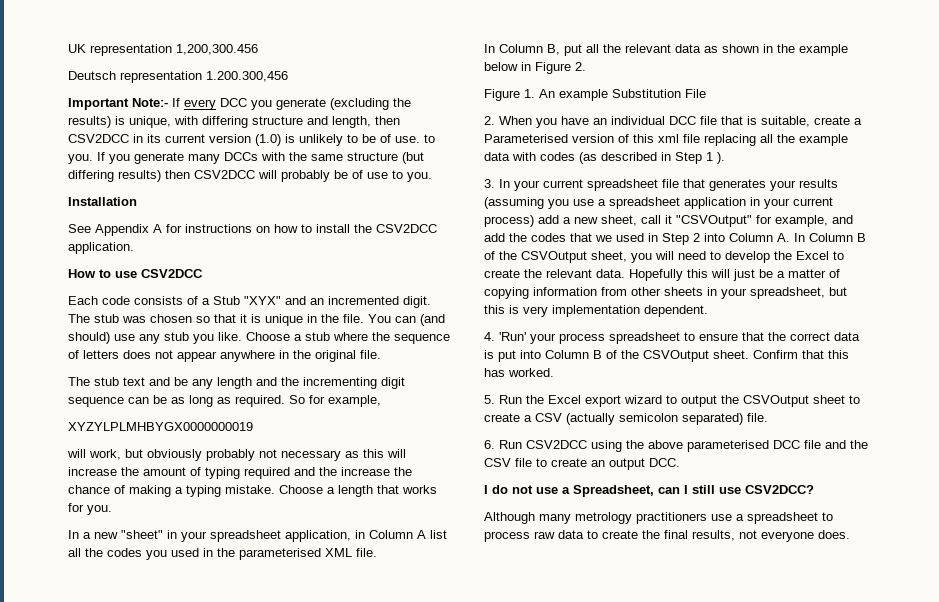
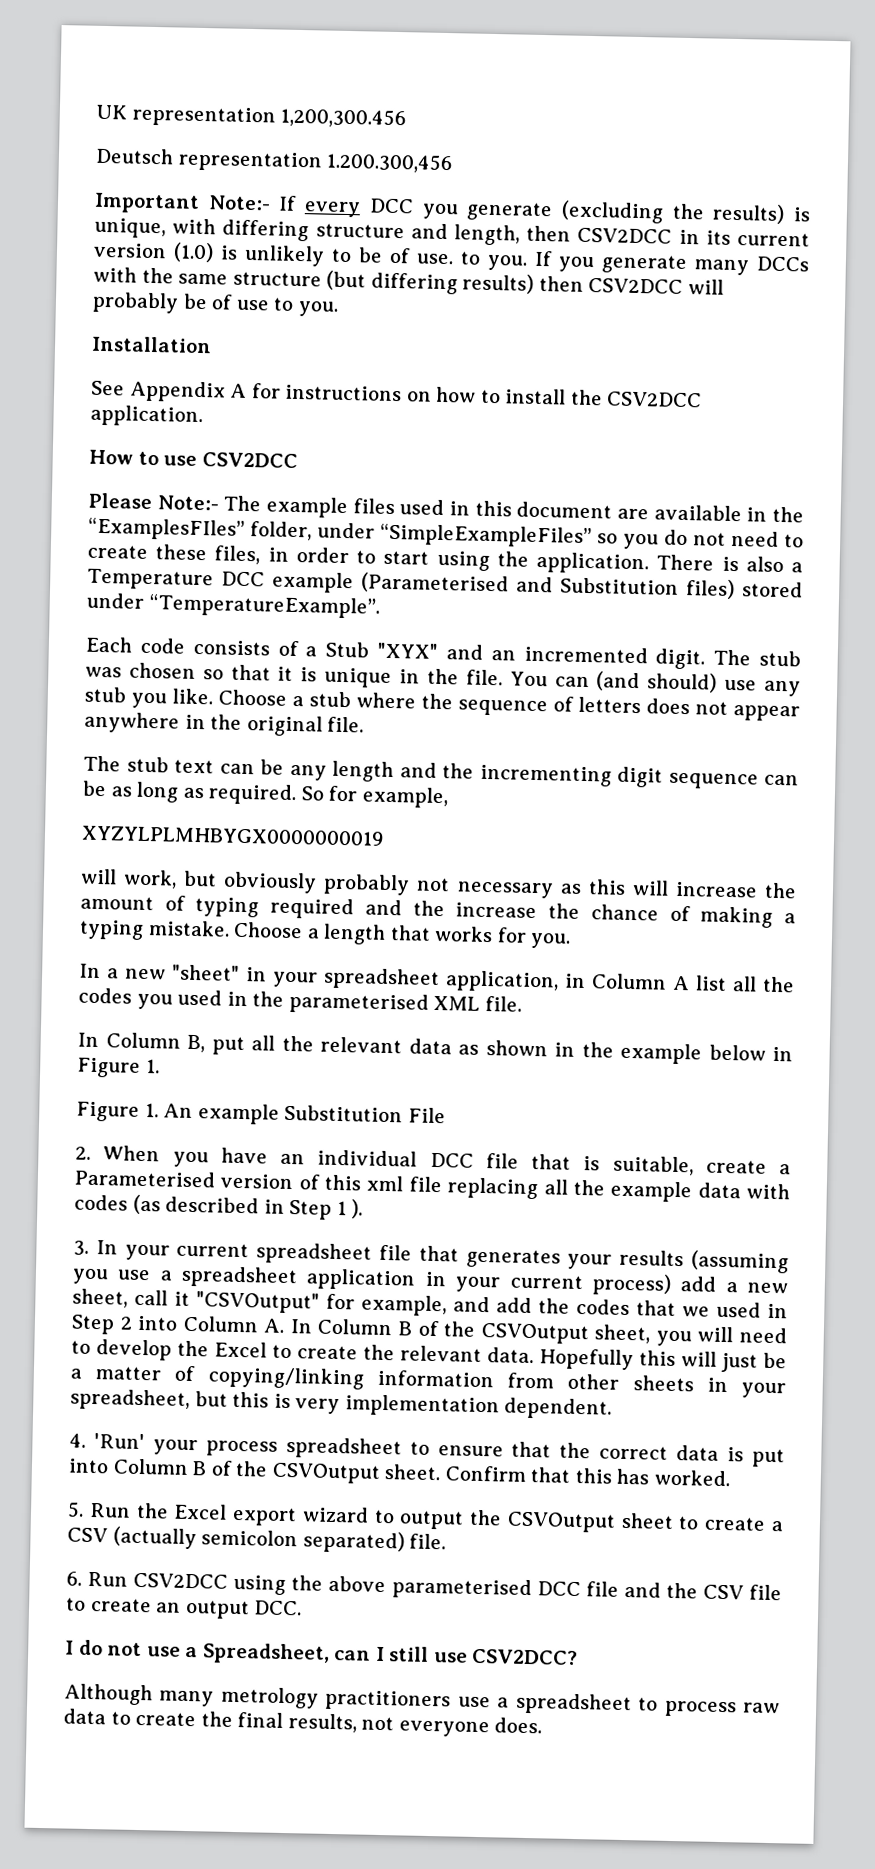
(203, 273) none -> [88,492,804,523] [88,517,804,550] [87,544,804,575] [87,568,803,600] [86,592,380,619] // Please Note:- The example files used in this document are available in the “ExamplesFIles” folder, under “SimpleExampleFiles” so you do not need to create these files, in order to start using the application. There is also a Temperature DCC example (Parameterised and Substitution files) stored under “TemperatureExample”.
[149,377,170,386] and -> [219,763,255,775] can
[575,62,586,71] 2. -> [145,1059,160,1074] 1.
[484,287,529,299] copying -> [207,1366,365,1390] copying/linking

